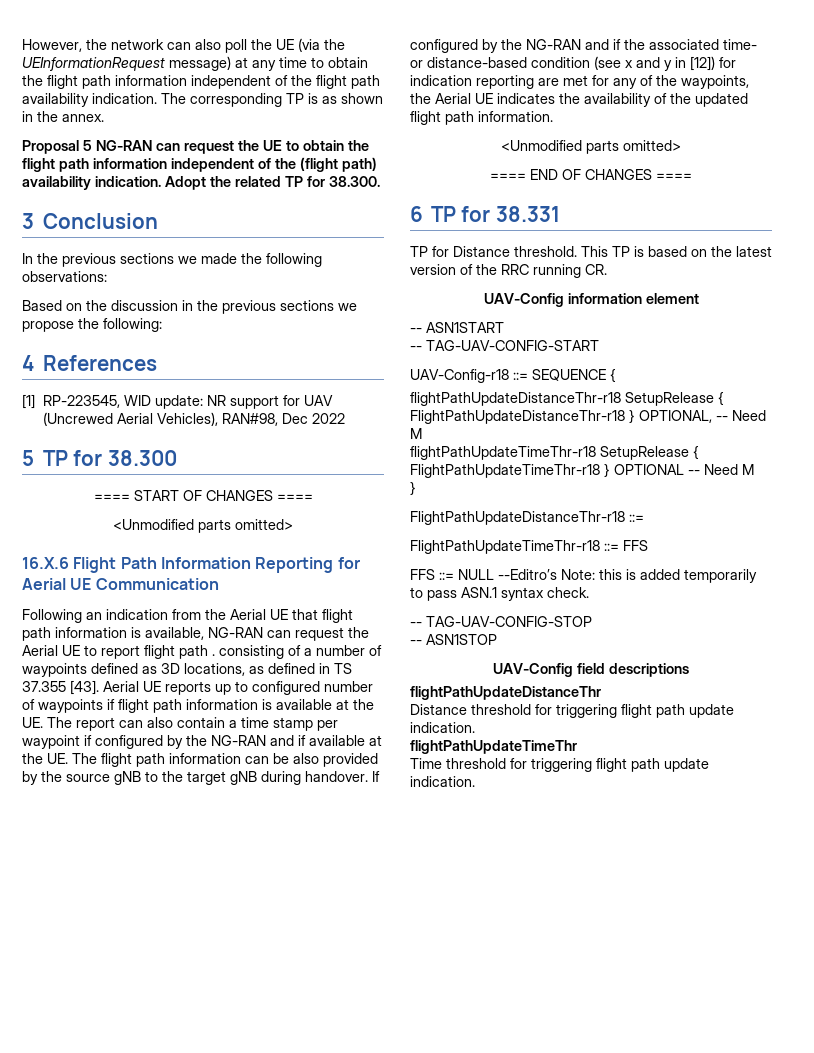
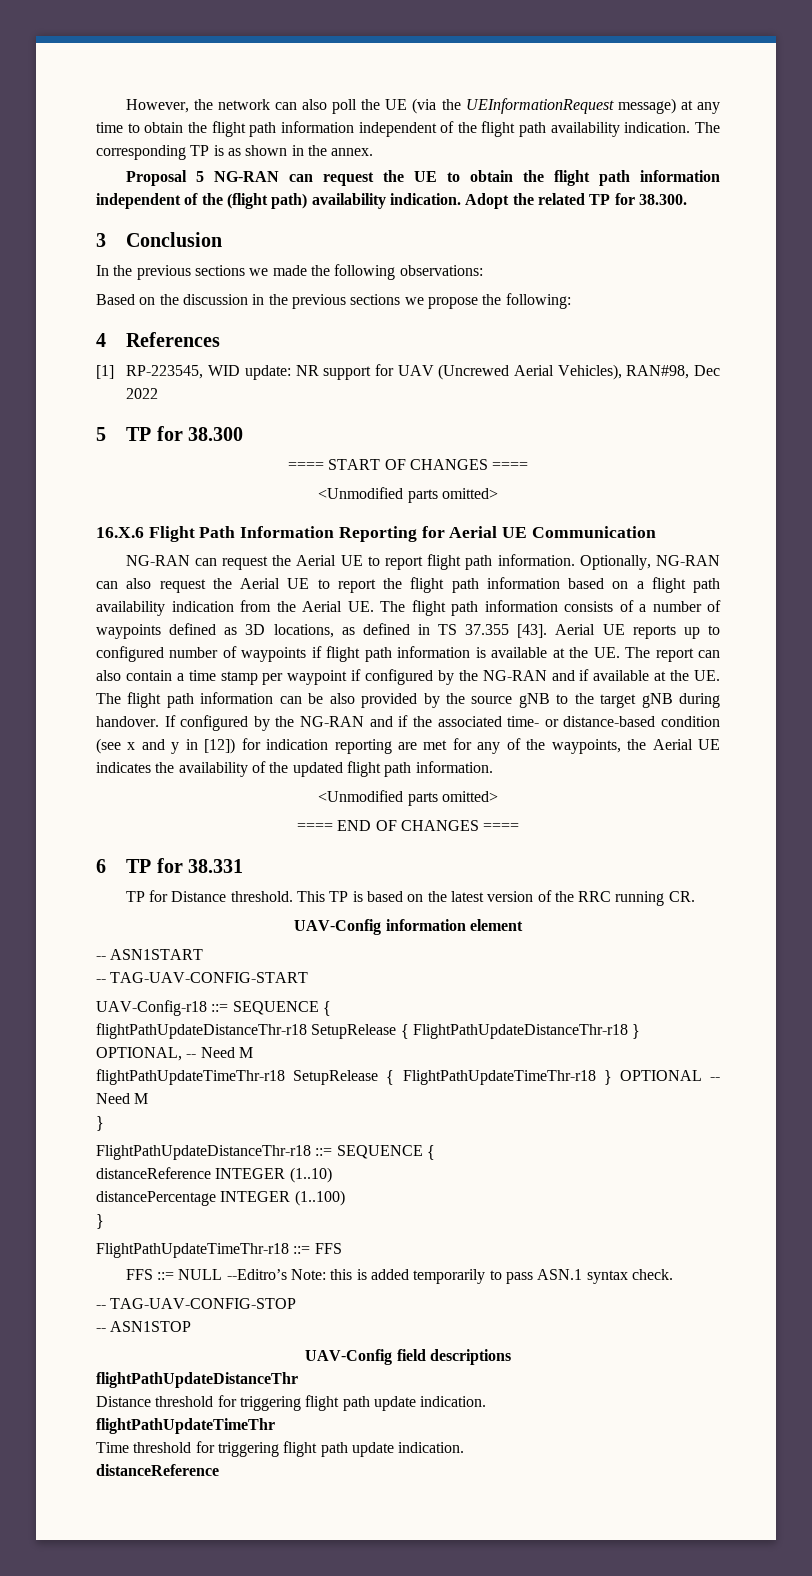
[22,609,353,623] [22,627,204,641] Following an indication from the Aerial UE that flight path information is available, -> (656, 532) none
[212,645,284,659] . consisting -> [497,554,720,570] [96,577,720,593] [96,600,613,616] information. Optionally, NG-RAN can also request the Aerial UE to report the flight path information based on a flight path availability indication from the Aerial UE. The flight path information consists
(644, 518) none -> [336,1145,435,1160] [96,1167,332,1183] [96,1190,345,1206] [96,1214,104,1229] SEQUENCE { // distanceReference INTEGER (1..10) // distancePercentage INTEGER (1..100) // }
(475, 781) none -> [96,1464,219,1476] // distanceReference

